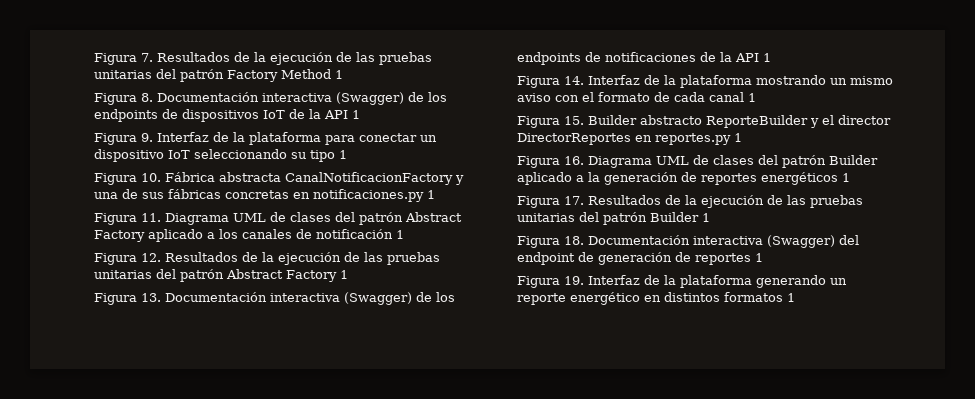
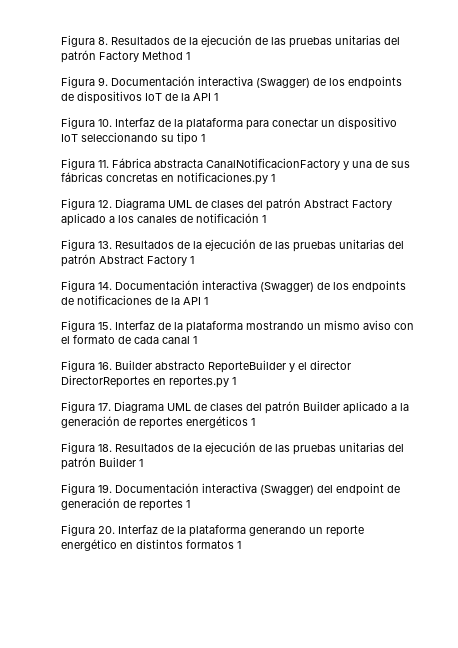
[94,53,154,65] Figura 7. -> [61,35,109,47] Figura 8.
[141,93,154,102] 8. -> [98,77,109,86] 9.
[141,133,154,142] 9. -> [98,119,113,127] 10.
[141,173,162,182] 10. -> [98,160,110,168] 11.
[141,213,162,222] 11. -> [98,200,113,208] 12.
[141,253,162,262] 12. -> [98,241,113,249] 13.
[141,293,162,302] 13. -> [98,282,113,290] 14.
[564,76,585,85] 14. -> [98,322,113,330] 15.
[564,116,585,125] 15. -> [98,362,113,370] 16.
[564,156,585,165] 16. -> [98,403,112,411] 17.
[564,196,585,205] 17. -> [98,444,113,452] 18.
[564,236,585,245] 18. -> [98,484,113,493] 19.
[564,276,585,285] 19. -> [98,526,116,534] 20.

